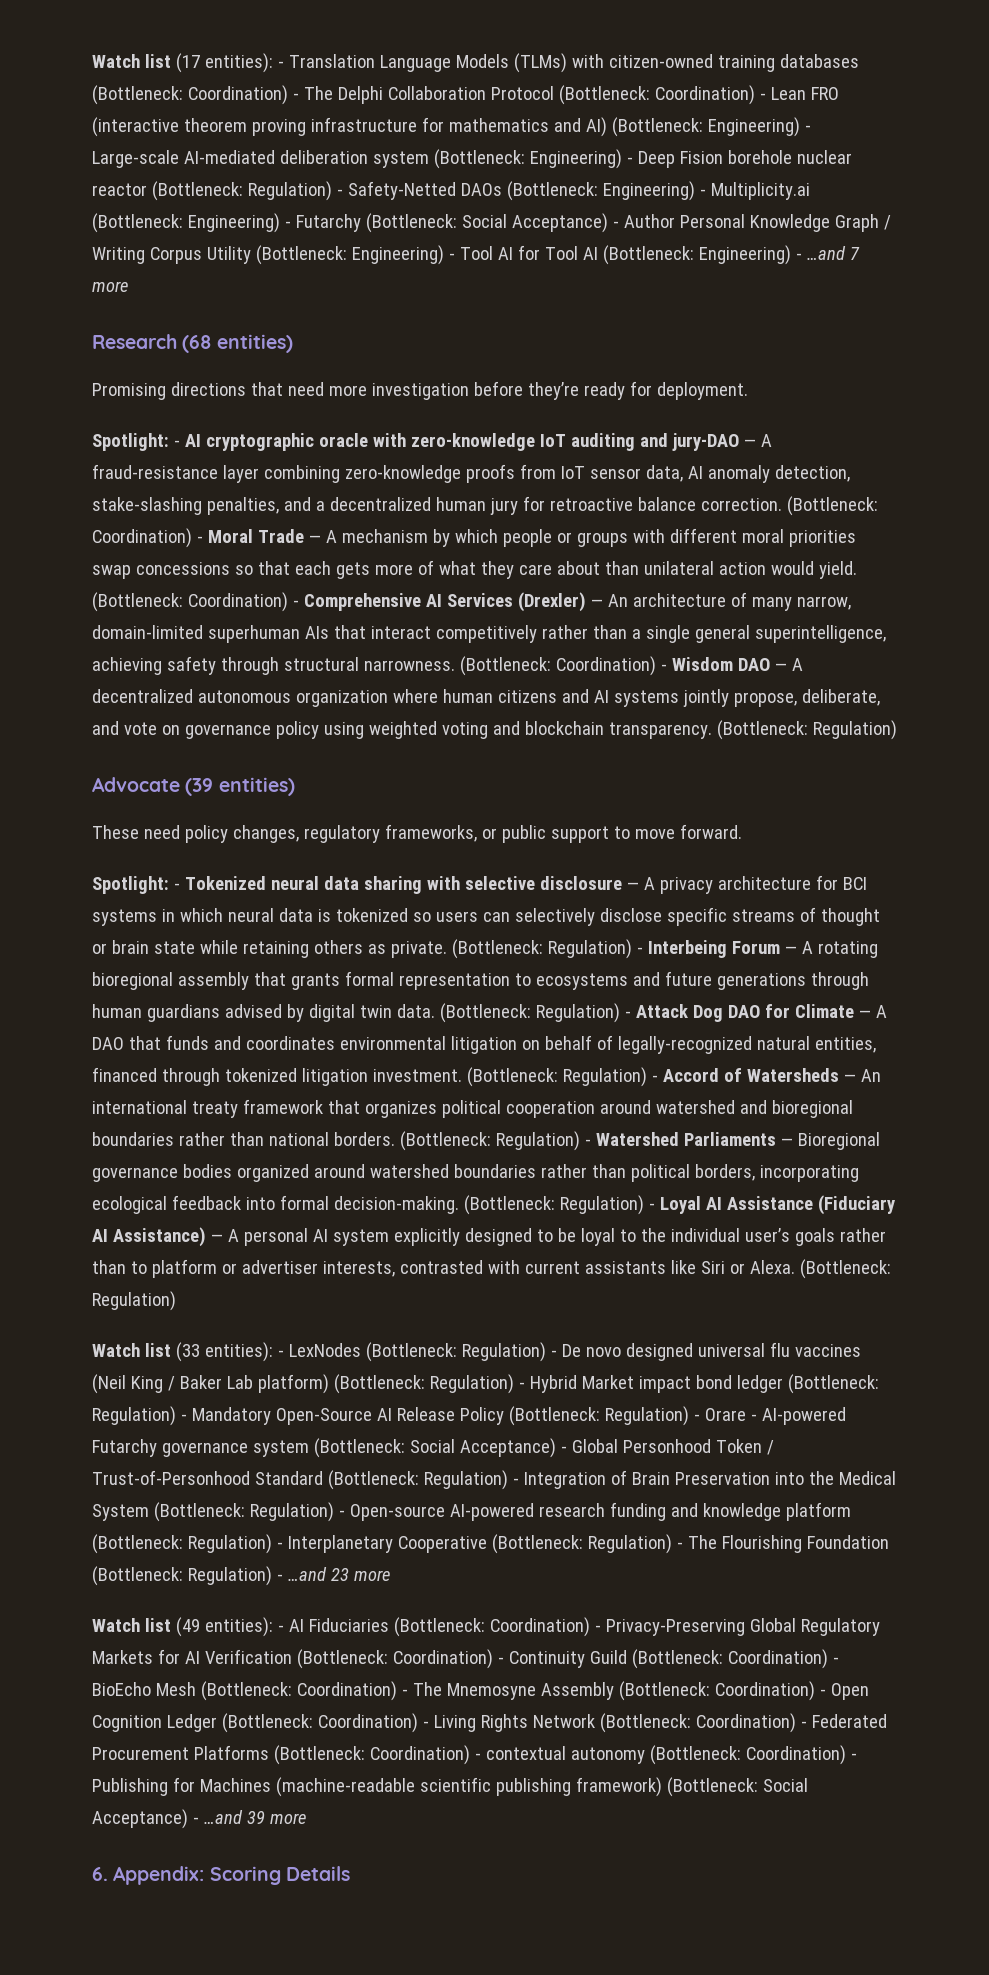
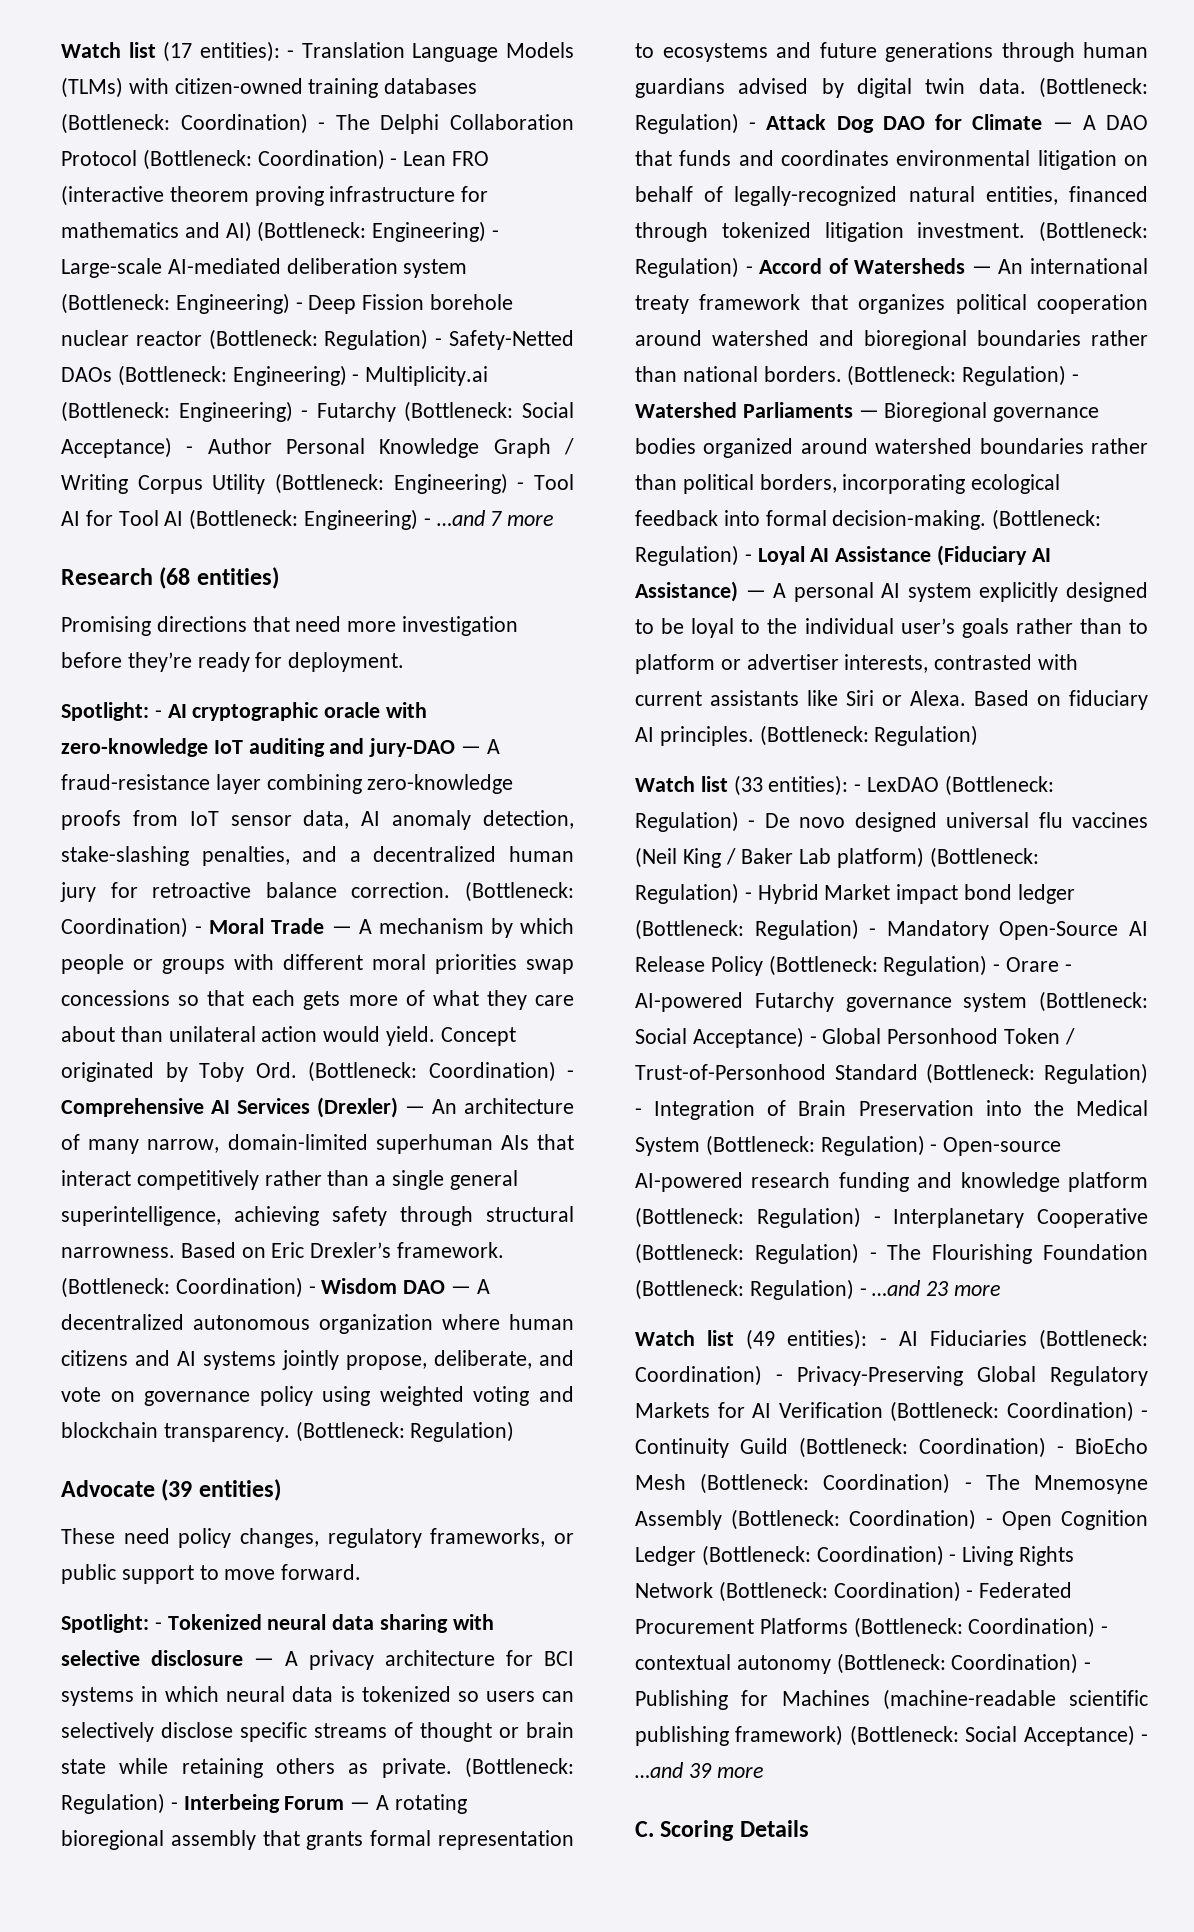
[679,151,723,164] Fision -> [362,294,425,310] Fission
(857, 570) none -> [440,1027,516,1046] [61,1062,297,1082] Concept originated by Toby Ord.
(455, 665) none -> [180,1242,505,1258] Based on Eric Drexler’s framework.
(795, 1267) none -> [974,690,1148,710] [635,726,754,746] Based on fiduciary AI principles.
[288,1343,361,1357] LexNodes -> [867,777,940,792] LexDAO
[92,1866,205,1885] 6. Appendix: -> [635,1821,654,1837] C.

